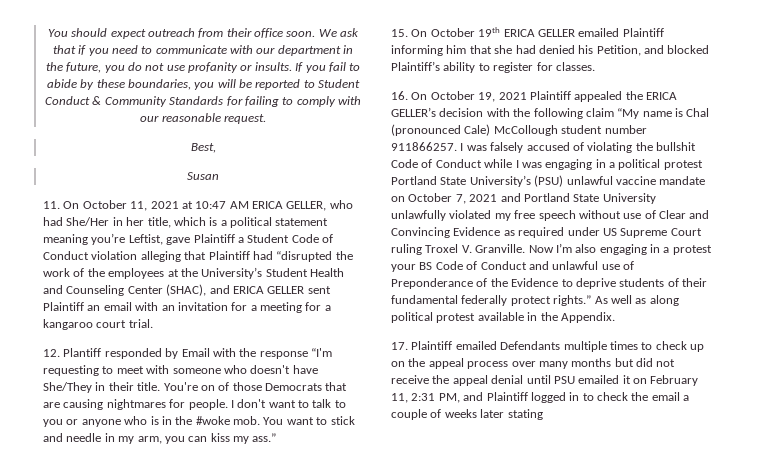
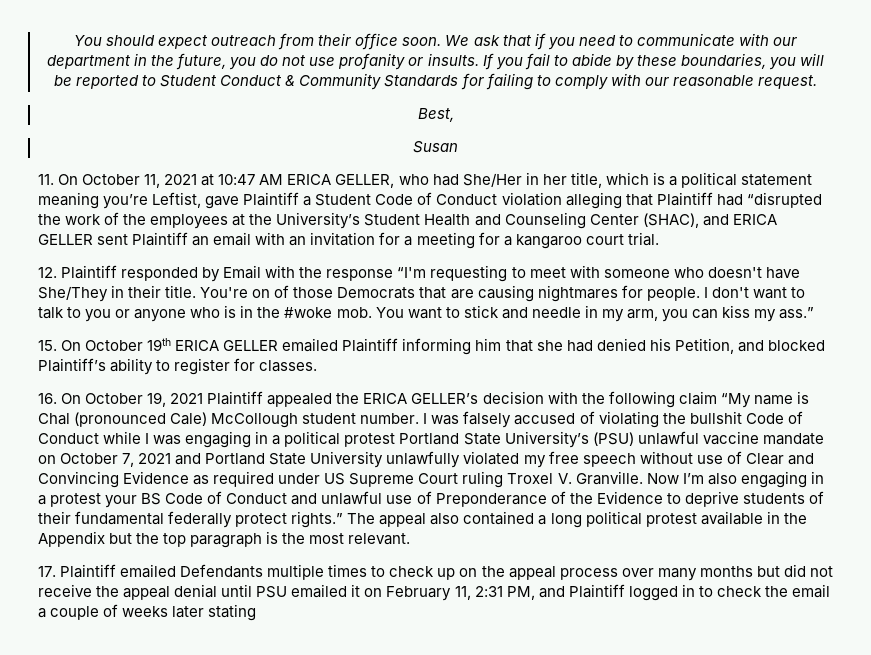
[63,348,102,357] Plantiff -> [61,265,118,279] Plaintiff
[604,125,647,134] [391,142,457,151] number 911866257. -> [360,413,420,424] number.
[594,295,679,306] As well as along -> [347,511,582,528] The appeal also contained a long
[560,312,615,323] Appendix. -> [38,531,411,548] Appendix but the top paragraph is the most relevant.

